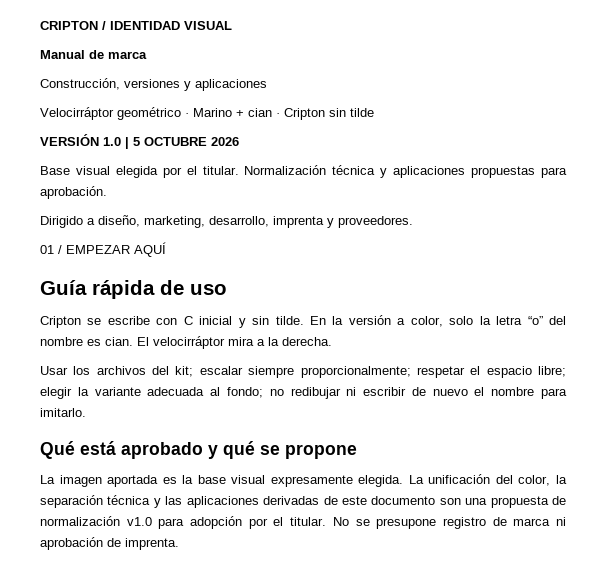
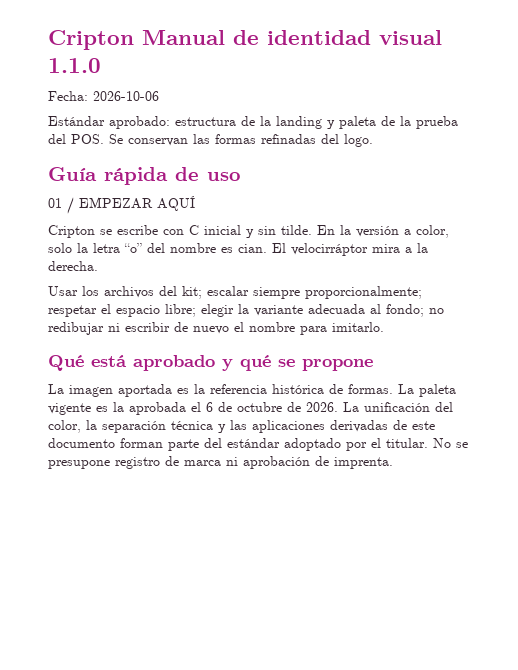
[40,21,232,30] [40,50,147,59] [40,78,267,91] [40,107,374,120] [40,134,239,149] [40,165,568,178] [40,186,107,199] [40,215,413,228] CRIPTON / IDENTIDAD VISUAL // Manual de marca // Construcción, versiones y aplicaciones // Velocirráptor geométrico · Marino + cian · Cripton sin tilde // VERSIÓN 1.0 | 5 OCTUBRE 2026 // Base visual elegida por el titular. Normalización técnica y aplicaciones propuestas para aprobación. // Dirigido a diseño, marketing, desarrollo, imprenta y proveedores. -> [48,30,442,50] [48,58,101,73] [48,91,159,101] [48,116,458,129] [48,134,373,147] [48,167,241,185] Cripton Manual de identidad visual 1.1.0 // Fecha: 2026-10-06 // Estándar aprobado: estructura de la landing y paleta de la prueba del POS. Se conservan las formas refinadas del logo. // Guía rápida de uso
[40,280,227,299] // Guía rápida de uso -> (195, 203) none
[197,475,404,487] base visual expresamente elegida. -> [210,384,456,397] [48,402,338,415] referencia histórica de formas. La paleta vigente es la aprobada el 6 de octubre de 2026.
[439,496,567,508] [40,516,243,529] son una propuesta de normalización v1.0 para adopción -> [120,438,341,451] forman parte del estándar adoptado

